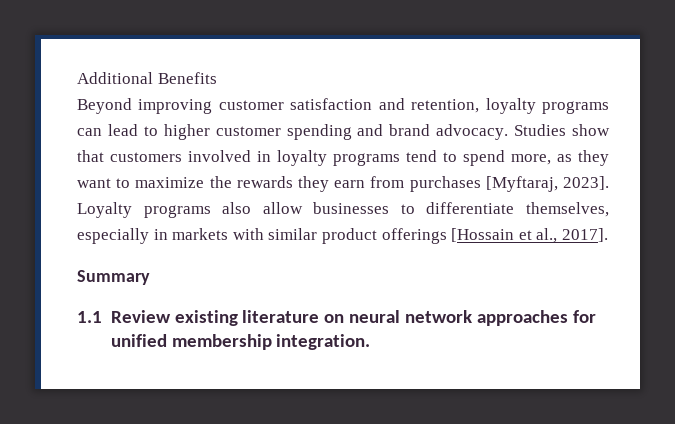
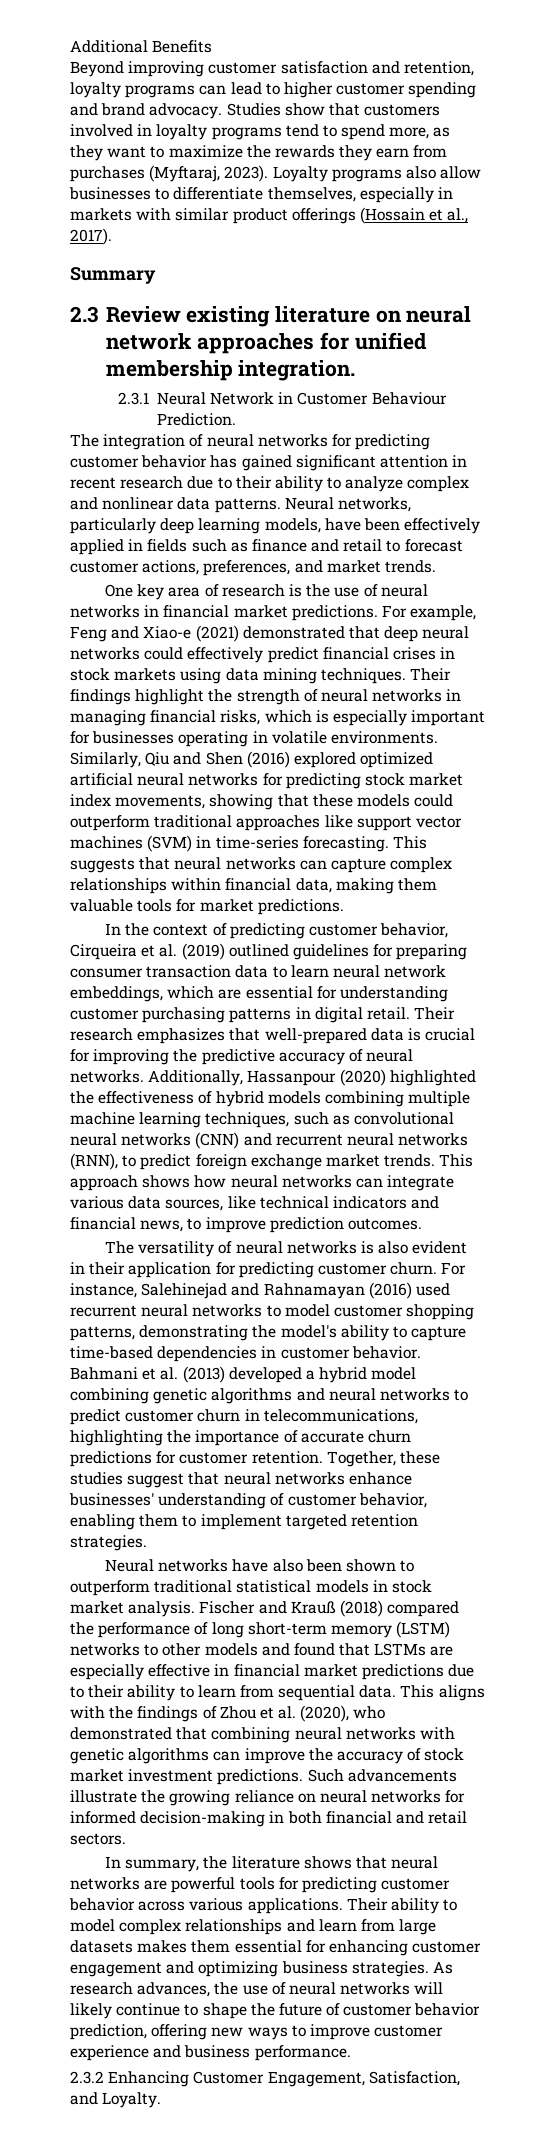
[485,176,609,192] [Myftaraj, 2023]. -> [149,165,269,182] (Myftaraj, 2023).
[451,228,515,242] [Hossain -> [359,207,425,224] (Hossain
[561,228,608,242] 2017]. -> [70,228,112,245] 2017).
[77,311,102,323] 1.1 -> [70,306,98,323] 2.3
(371, 342) none -> [118,392,447,405] [156,413,236,426] [70,434,431,450] [70,455,468,471] [70,476,470,492] [70,497,411,513] [70,518,481,534] [70,539,463,555] [70,560,436,576] [105,584,428,600] [70,605,477,621] [70,625,470,642] [70,647,456,663] [70,668,452,684] [70,689,462,705] [70,710,486,726] [70,731,438,747] [70,751,434,768] [70,773,464,789] [70,794,454,810] [70,815,462,831] [70,835,427,852] [70,857,453,873] [70,878,437,894] [70,899,344,915] [105,923,449,939] [70,943,468,960] [70,965,447,978] [70,986,448,1002] [70,1007,456,1023] [70,1028,476,1044] [70,1049,414,1065] [70,1069,476,1086] [70,1091,471,1107] [70,1112,454,1128] [70,1132,469,1149] [70,1153,474,1170] [70,1175,455,1191] [70,1196,440,1211] [70,1217,422,1233] [105,1241,468,1257] [70,1262,467,1278] [70,1282,450,1299] [70,1304,475,1320] [70,1325,467,1341] [70,1346,421,1362] [70,1366,417,1383] [70,1388,469,1404] [70,1409,418,1425] [70,1430,411,1446] [70,1451,440,1467] [70,1472,412,1488] [69,1493,427,1509] [70,1514,418,1530] [70,1535,147,1551] [105,1559,415,1572] [70,1580,432,1596] [70,1600,460,1617] [70,1621,451,1638] [70,1643,454,1656] [70,1664,475,1680] [70,1685,485,1701] [70,1705,386,1722] [70,1727,455,1743] [70,1748,465,1764] [70,1769,457,1785] [70,1790,466,1806] [70,1811,468,1827] [70,1833,126,1845] [105,1856,439,1872] [70,1877,451,1893] [69,1898,458,1914] [70,1919,437,1935] [70,1940,482,1956] [70,1961,453,1977] [70,1982,444,1997] [70,2003,481,2019] [70,2024,444,2040] [70,2045,351,2061] [70,2071,460,2087] [70,2092,162,2108] // 2.3.1 Neural Network in Customer Behaviour Prediction. // The integration of neural networks for predicting customer behavior has gained significant attention in recent research due to their ability to analyze complex and nonlinear data patterns. Neural networks, particularly deep learning models, have been effectively applied in fields such as finance and retail to forecast customer actions, preferences, and market trends. // One key area of research is the use of neural networks in financial market predictions. For example, Feng and Xiao-e (2021) demonstrated that deep neural networks could effectively predict financial crises in stock markets using data mining techniques. Their findings highlight the strength of neural networks in managing financial risks, which is especially important for businesses operating in volatile environments. Similarly, Qiu and Shen (2016) explored optimized artificial neural networks for predicting stock market index movements, showing that these models could outperform traditional approaches like support vector machines (SVM) in time-series forecasting. This suggests that neural networks can capture complex relationships within financial data, making them valuable tools for market predictions. // In the context of predicting customer behavior, Cirqueira et al. (2019) outlined guidelines for preparing consumer transaction data to learn neural network embeddings, which are essential for understanding customer purchasing patterns in digital retail. Their research emphasizes that well-prepared data is crucial for improving the predictive accuracy of neural networks. Additionally, Hassanpour (2020) highlighted the effectiveness of hybrid models combining multiple machine learning techniques, such as convolutional neural networks (CNN) and recurrent neural networks (RNN), to predict foreign exchange market trends. This approach shows how neural networks can integrate various data sources, like technical indicators and financial news, to improve prediction outcomes. // The versatility of neural networks is also evident in their application for predicting customer churn. For instance, Salehinejad and Rahnamayan (2016) used recurrent neural networks to model customer shopping patterns, demonstrating the model's ability to capture time-based dependencies in customer behavior. Bahmani et al. (2013) developed a hybrid model combining genetic algorithms and neural networks to predict customer churn in telecommunications, highlighting the importance of accurate churn predictions for customer retention. Together, these studies suggest that neural networks enhance businesses' understanding of customer behavior, enabling them to implement targeted retention strategies. // Neural networks have also been shown to outperform traditional statistical models in stock market analysis. Fischer and Krauß (2018) compared the performance of long short-term memory (LSTM) networks to other models and found that LSTMs are especially effective in financial market predictions due to their ability to learn from sequential data. This aligns with the findings of Zhou et al. (2020), who demonstrated that combining neural networks with genetic algorithms can improve the accuracy of stock market investment predictions. Such advancements illustrate the growing reliance on neural networks for informed decision-making in both financial and retail sectors. // In summary, the literature shows that neural networks are powerful tools for predicting customer behavior across various applications. Their ability to model complex relationships and learn from large datasets makes them essential for enhancing customer engagement and optimizing business strategies. As research advances, the use of neural networks will likely continue to shape the future of customer behavior prediction, offering new ways to improve customer experience and business performance. // 2.3.2 Enhancing Customer Engagement, Satisfaction, and Loyalty.

